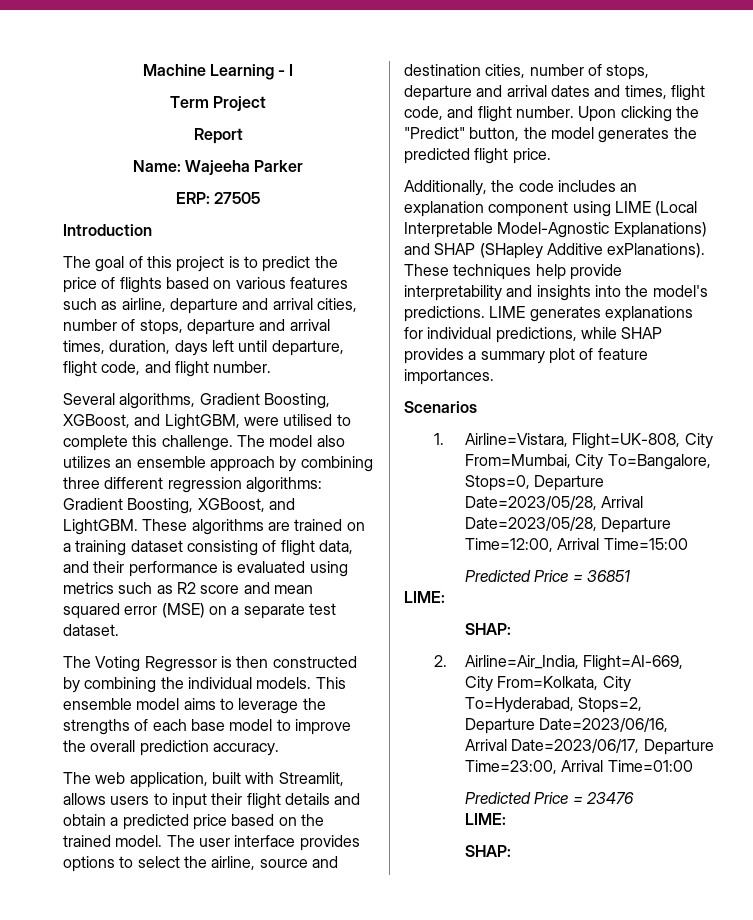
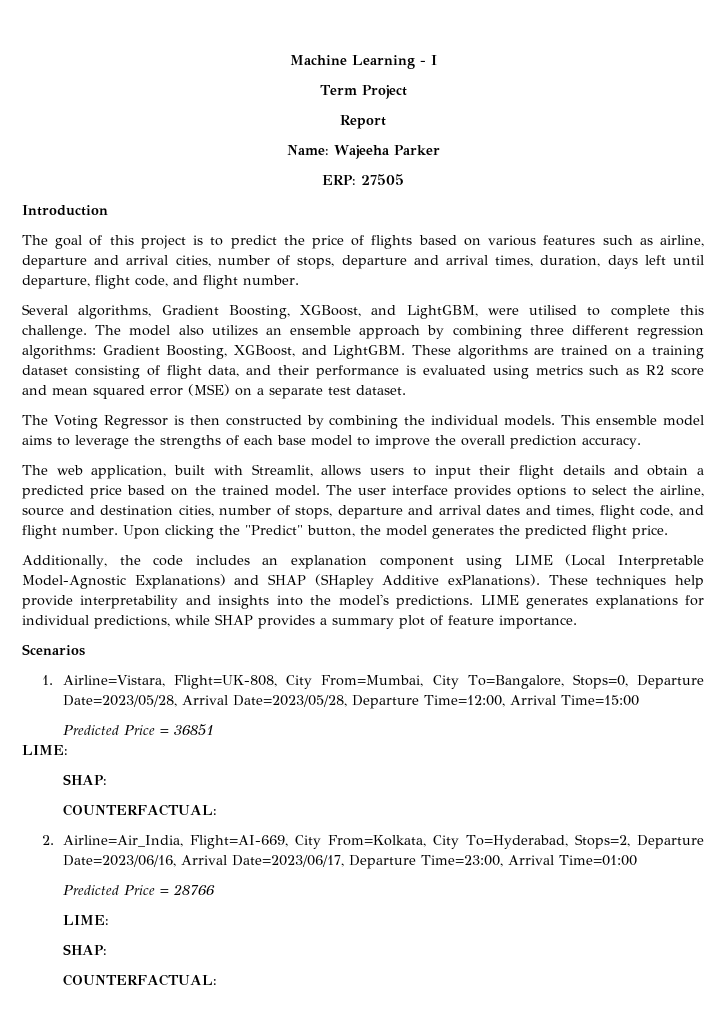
[404,369,494,385] importances. -> [499,615,577,629] importance.
(511, 629) none -> [62,804,217,816] // COUNTERFACTUAL:
[585,792,634,804] [464,813,506,825] [464,845,511,857] 23476 // LIME: // SHAP: -> [172,884,215,895] [62,915,109,925] [62,944,107,955] [62,974,217,986] 28766 // LIME: // SHAP: // COUNTERFACTUAL:

